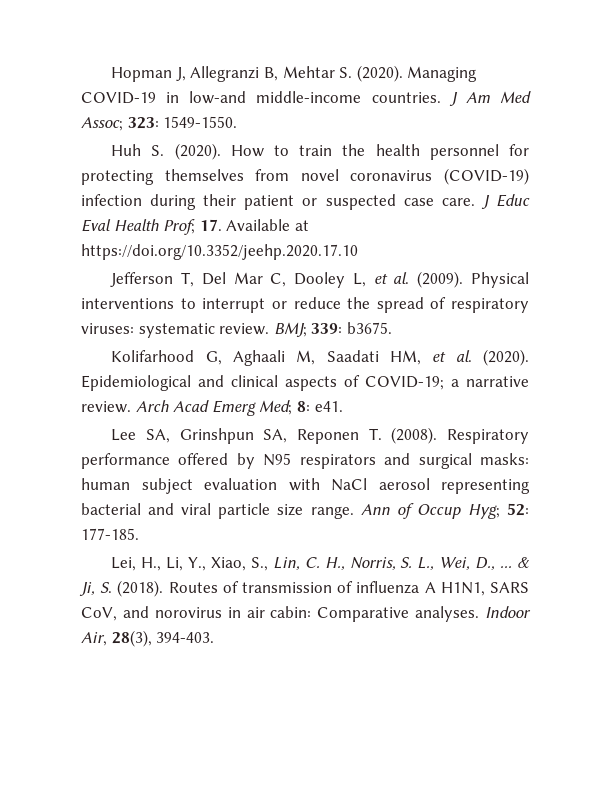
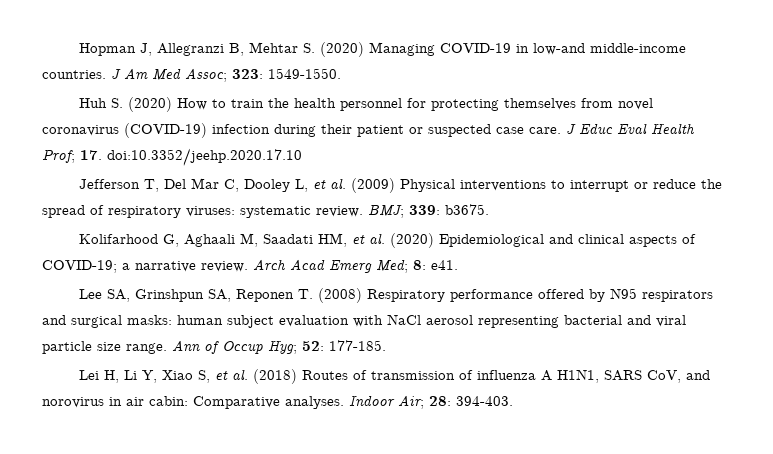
[356,65,403,82] (2020). -> [320,42,365,57] (2020)
[174,143,221,160] (2020). -> [128,97,173,112] (2020)
[226,219,309,231] [81,244,358,260] Available at https://doi.org/10.3352/jeehp.2020.17.10 -> [107,148,302,166] doi:10.3352/jeehp.2020.17.10
[417,271,464,288] (2009). -> [351,178,396,193] (2009)
[482,349,529,366] (2020). -> [390,233,435,248] (2020)
[391,427,438,444] (2008). -> [318,288,363,303] (2008)
[111,557,530,571] [79,580,164,597] Lei, H., Li, Y., Xiao, S., Lin, C. H., Norris, S. L., Wei, D., ... & Ji, S. (2018). -> [79,369,298,384] Lei H, Li Y, Xiao S, et al. (2018)
[81,630,152,647] Air, 28(3), -> [398,395,451,409] Air; 28:

